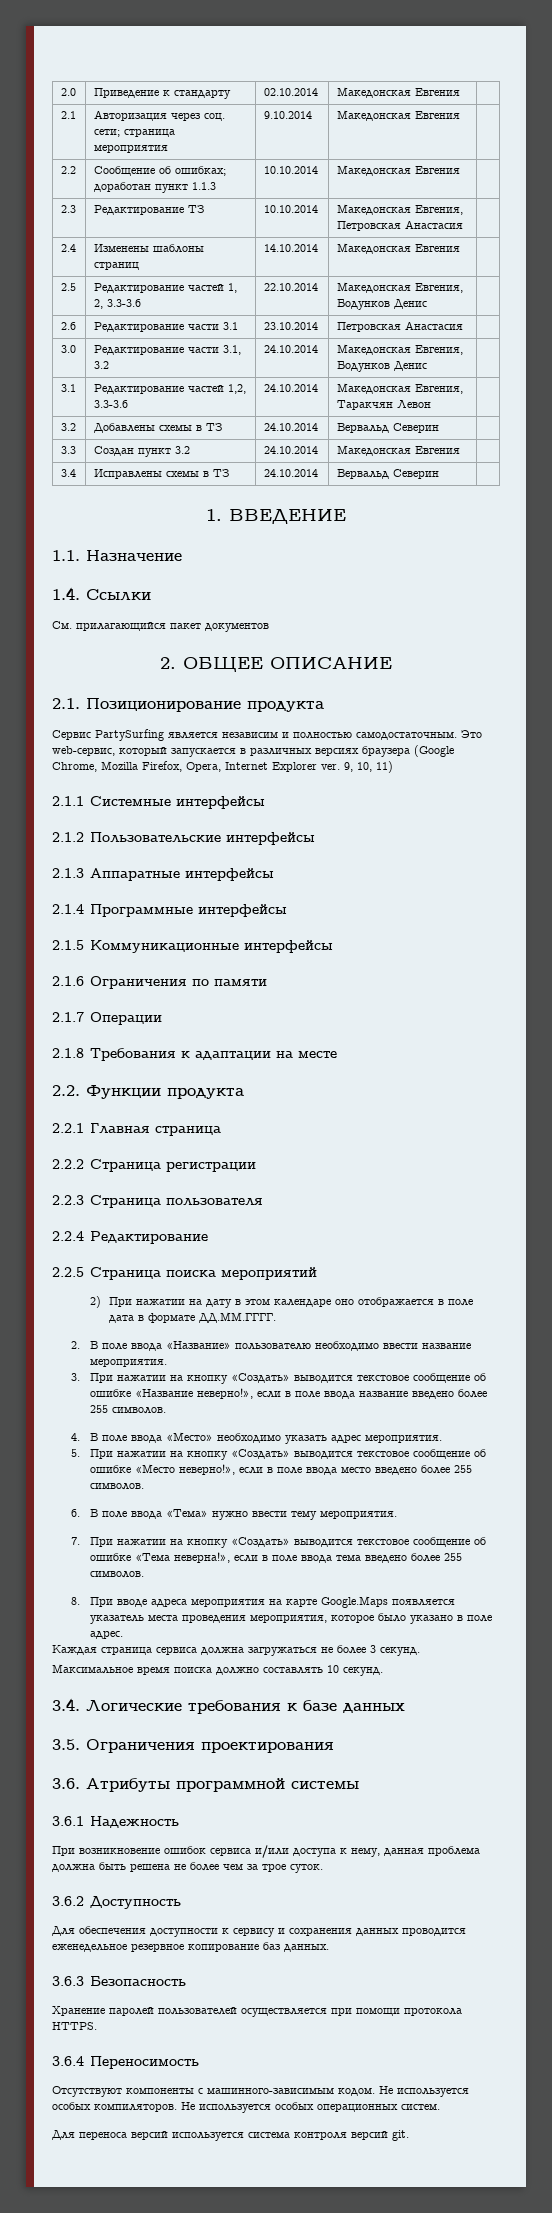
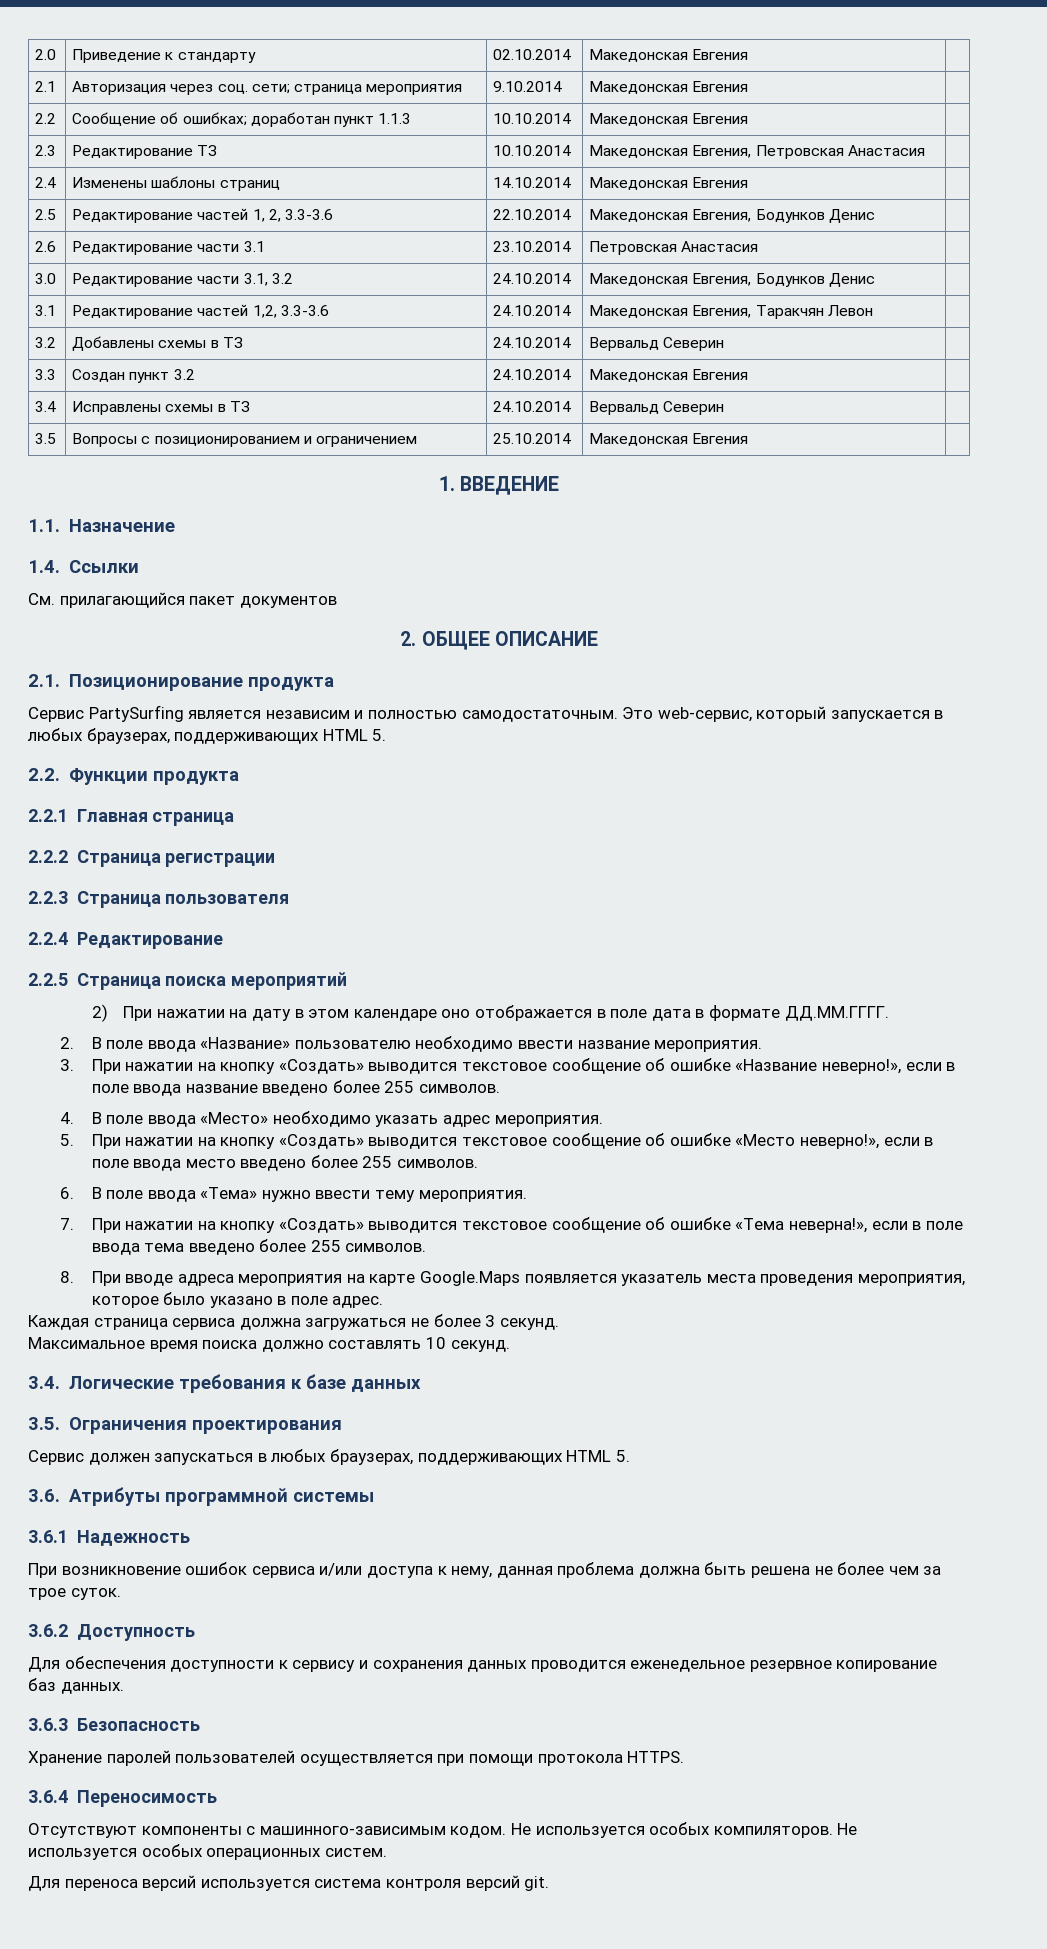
(439, 474) none -> [35,433,57,444] [72,433,417,447] [493,433,572,444] [589,433,749,446] // 3.5 | Вопросы с позиционированием и ограничением | 25.10.2014 | Македонская Евгения |
[250,745,454,757] [52,761,393,773] [52,796,265,809] [52,832,315,845] [52,868,274,881] [52,904,287,917] [52,940,333,953] [52,976,267,989] [52,1012,162,1025] [52,1048,337,1061] различных версиях браузера (Google Chrome, Mozilla Firefox, Opera, Internet Explorer ver. 9, 10, 11) // 2.1.1 Системные интерфейсы // 2.1.2 Пользовательские интерфейсы // 2.1.3 Аппаратные интерфейсы // 2.1.4 Программные интерфейсы // 2.1.5 Коммуникационные интерфейсы // 2.1.6 Ограничения по памяти // 2.1.7 Операции // 2.1.8 Требования к адаптации на месте -> [28,728,387,744] любых браузерах, поддерживающих HTML 5.
(334, 1747) none -> [28,1449,630,1465] // Сервис должен запускаться в любых браузерах, поддерживающих HTML 5.

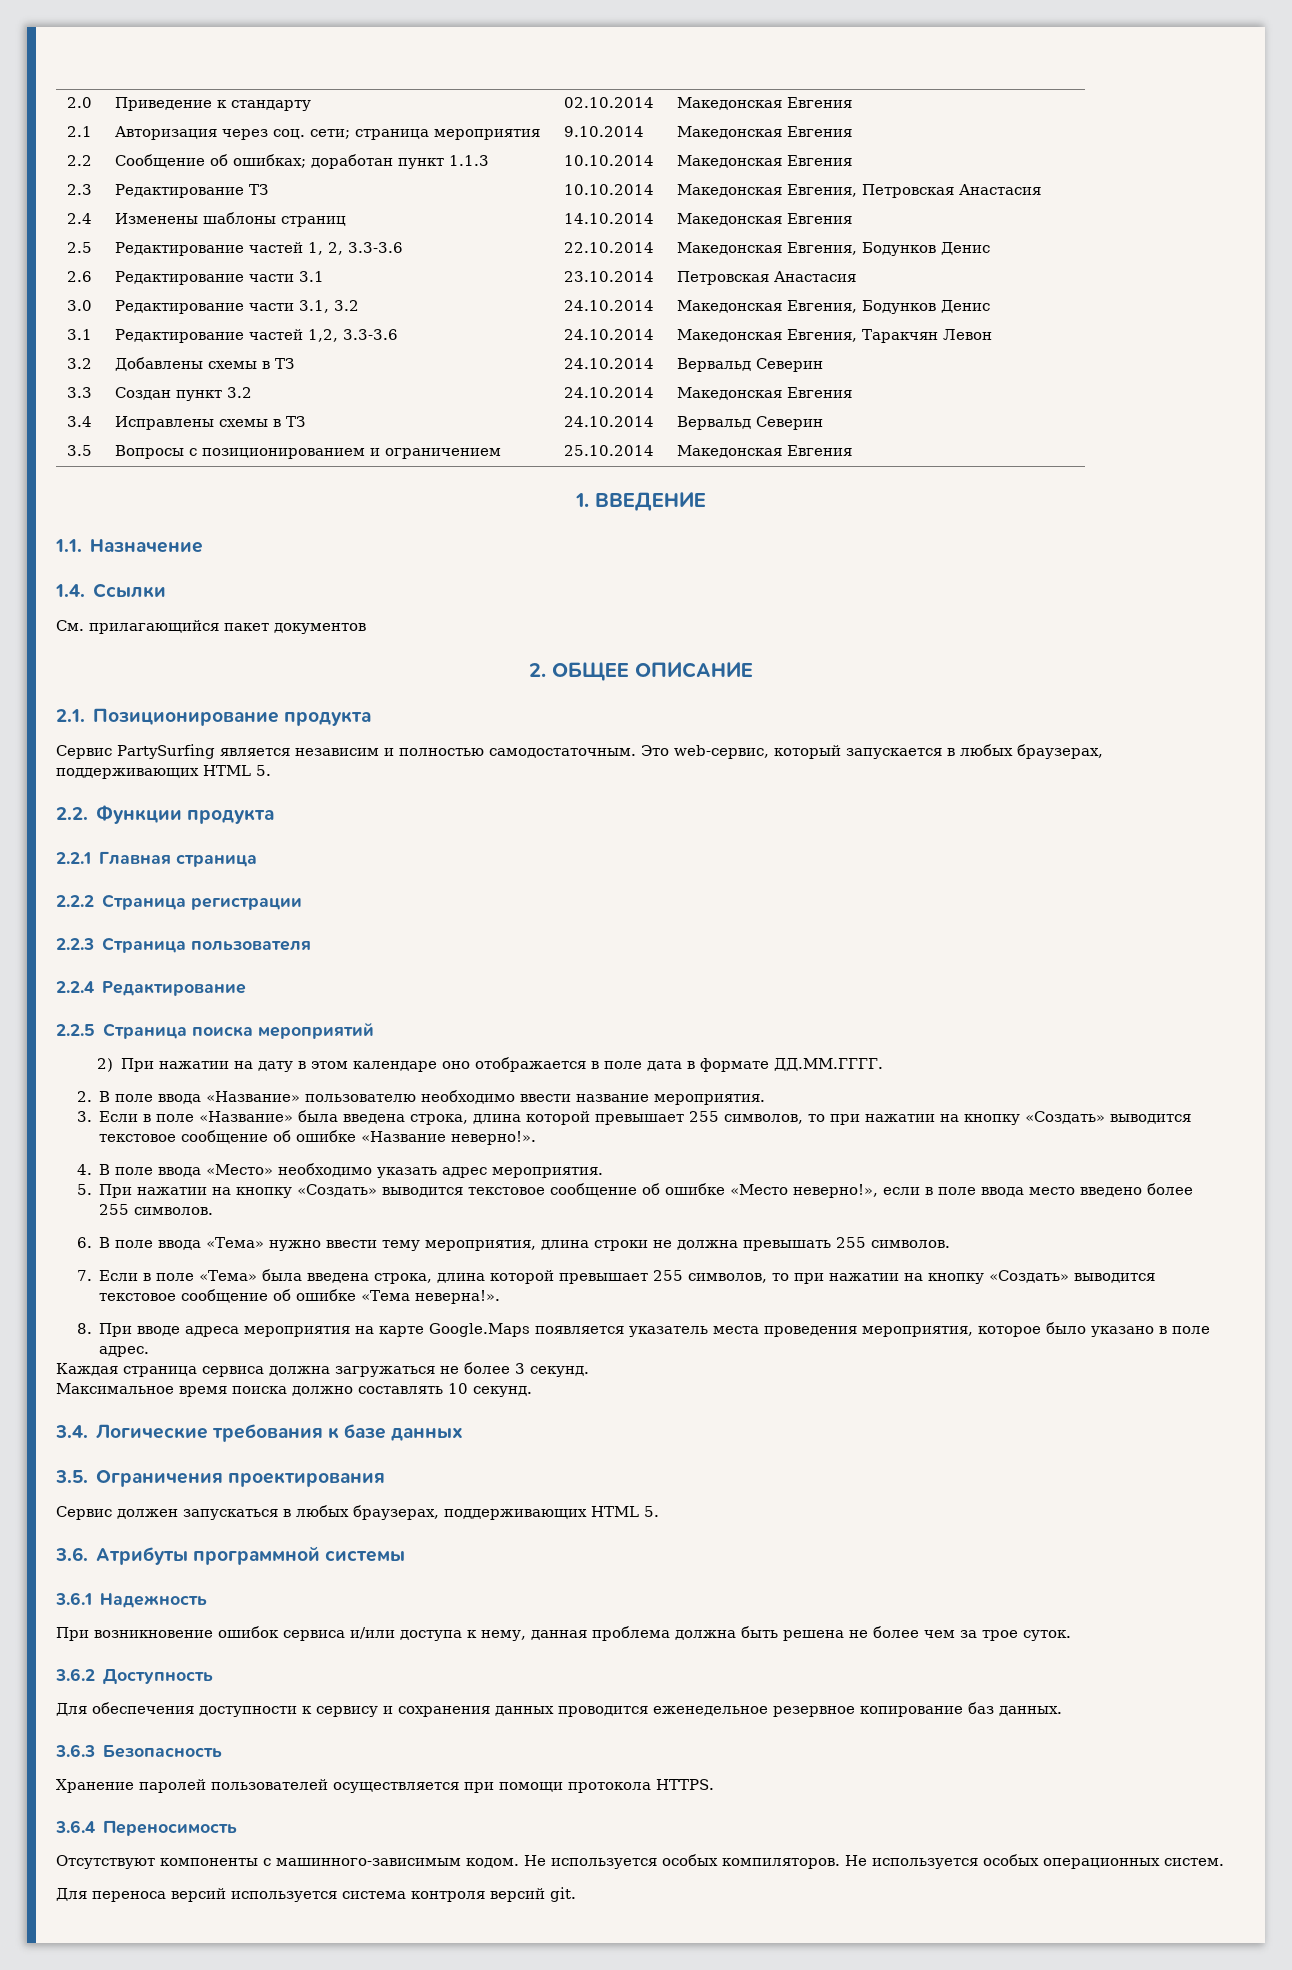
[91,1059,121,1074] При -> [98,1110,860,1125] Если в поле «Название» была введена строка, длина которой превышает 255 символов, то при
[822,1059,956,1074] [91,1080,501,1096] неверно!», если в поле ввода название введено более 255 символов. -> [450,1131,536,1145] неверно!».
[418,1190,527,1202] [59,1218,121,1233] мероприятия. // 7. При -> [424,1237,950,1251] [76,1269,824,1284] мероприятия, длина строки не должна превышать 255 символов. // 7. Если в поле «Тема» была введена строка, длина которой превышает 255 символов, то при
[789,1218,963,1233] [91,1239,427,1255] неверна!», если в поле ввода тема введено более 255 символов. -> [414,1290,500,1304] неверна!».

